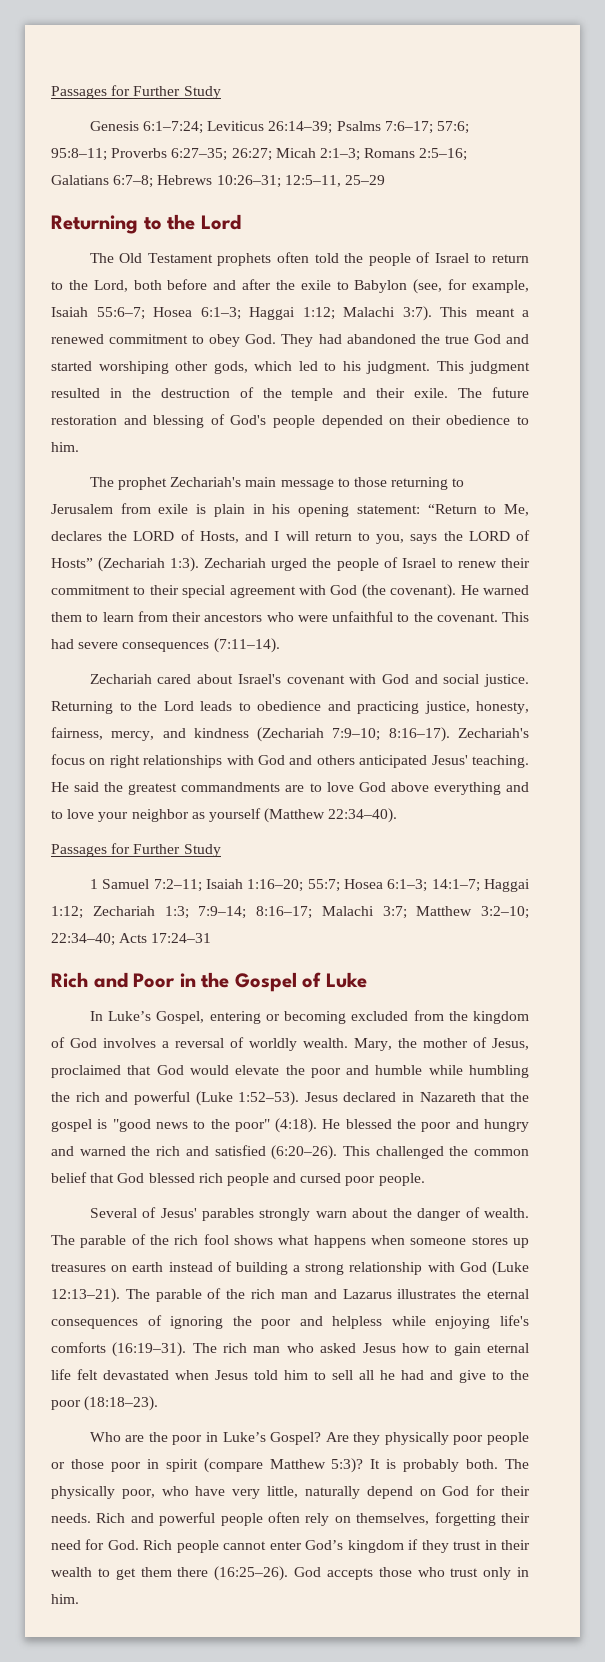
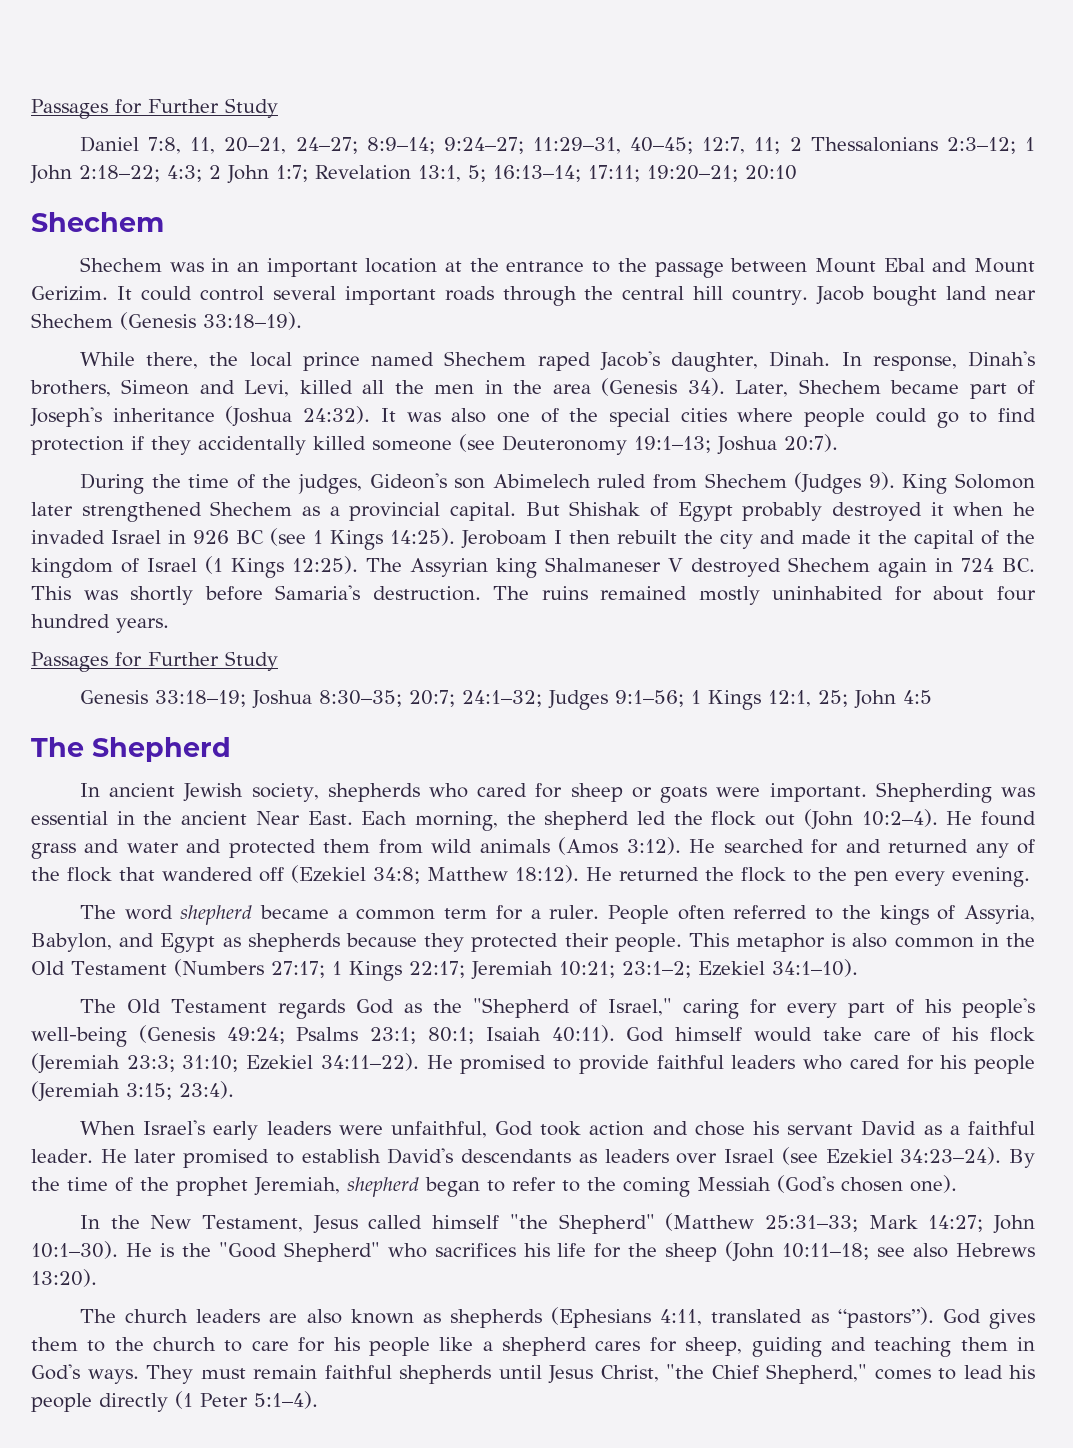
[51,85,221,99] [89,121,469,134] [51,148,468,161] [51,175,385,188] [51,214,241,234] [89,252,529,266] [51,279,529,294] [51,306,529,321] [51,334,529,347] [51,361,530,374] [51,387,529,401] [51,414,530,428] [51,442,79,452] [89,477,465,490] [51,503,529,517] [51,530,530,544] [51,557,530,572] [51,584,529,599] [51,611,529,622] [51,638,280,653] [89,674,529,687] [51,701,529,714] [51,727,529,742] [51,754,529,768] [51,782,529,795] [51,808,398,823] [51,843,221,857] [89,879,530,892] [51,906,529,919] [51,933,212,946] [51,972,367,992] [89,1010,529,1024] [51,1037,529,1051] [51,1065,529,1078] [51,1091,529,1106] [51,1118,529,1133] [51,1145,529,1160] [51,1172,425,1186] [89,1207,529,1221] [51,1234,529,1248] [51,1261,529,1276] [51,1288,529,1303] [51,1315,529,1329] [51,1342,530,1357] [51,1369,529,1383] [51,1396,159,1411] [89,1432,529,1445] [51,1458,530,1473] [51,1485,530,1499] [51,1512,530,1526] [51,1539,530,1553] [51,1566,529,1581] [51,1594,79,1604] Passages for Further Study // Genesis 6:1–7:24; Leviticus 26:14–39; Psalms 7:6–17; 57:6; 95:8–11; Proverbs 6:27–35; 26:27; Micah 2:1–3; Romans 2:5–16; Galatians 6:7–8; Hebrews 10:26–31; 12:5–11, 25–29 // Returning to the Lord // The Old Testament prophets often told the people of Israel to return to the Lord, both before and after the exile to Babylon (see, for example, Isaiah 55:6–7; Hosea 6:1–3; Haggai 1:12; Malachi 3:7). This meant a renewed commitment to obey God. They had abandoned the true God and started worshiping other gods, which led to his judgment. This judgment resulted in the destruction of the temple and their exile. The future restoration and blessing of God's people depended on their obedience to him. // The prophet Zechariah's main message to those returning to Jerusalem from exile is plain in his opening statement: “Return to Me, declares the LORD of Hosts, and I will return to you, says the LORD of Hosts” (Zechariah 1:3). Zechariah urged the people of Israel to renew their commitment to their special agreement with God (the covenant). He warned them to learn from their ancestors who were unfaithful to the covenant. This had severe consequences (7:11–14). // Zechariah cared about Israel's covenant with God and social justice. Returning to the Lord leads to obedience and practicing justice, honesty, fairness, mercy, and kindness (Zechariah 7:9–10; 8:16–17). Zechariah's focus on right relationships with God and others anticipated Jesus' teaching. He said the greatest commandments are to love God above everything and to love your neighbor as yourself (Matthew 22:34–40). // Passages for Further Study // 1 Samuel 7:2–11; Isaiah 1:16–20; 55:7; Hosea 6:1–3; 14:1–7; Haggai 1:12; Zechariah 1:3; 7:9–14; 8:16–17; Malachi 3:7; Matthew 3:2–10; 22:34–40; Acts 17:24–31 // Rich and Poor in the Gospel of Luke // In Luke’s Gospel, entering or becoming excluded from the kingdom of God involves a reversal of worldly wealth. Mary, the mother of Jesus, proclaimed that God would elevate the poor and humble while humbling the rich and powerful (Luke 1:52–53). Jesus declared in Nazareth that the gospel is "good news to the poor" (4:18). He blessed the poor and hungry and warned the rich and satisfied (6:20–26). This challenged the common belief that God blessed rich people and cursed poor people. // Several of Jesus' parables strongly warn about the danger of wealth. The parable of the rich fool shows what happens when someone stores up treasures on earth instead of building a strong relationship with God (Luke 12:13–21). The parable of the rich man and Lazarus illustrates the eternal consequences of ignoring the poor and helpless while enjoying life's comforts (16:19–31). The rich man who asked Jesus how to gain eternal life felt devastated when Jesus told him to sell all he had and give to the poor (18:18–23). // Who are the poor in Luke’s Gospel? Are they physically poor people or those poor in spirit (compare Matthew 5:3)? It is probably both. The physically poor, who have very little, naturally depend on God for their needs. Rich and powerful people often rely on themselves, forgetting their need for God. Rich people cannot enter God’s kingdom if they trust in their wealth to get them there (16:25–26). God accepts those who trust only in him. -> [31,98,278,119] [79,136,1036,154] [30,165,797,184] [31,212,164,232] [79,257,1036,278] [31,286,1037,306] [31,312,302,330] [79,351,1035,372] [30,378,1036,399] [30,406,1037,428] [31,434,838,455] [79,472,1036,494] [31,501,1035,522] [31,528,1035,550] [31,556,1035,578] [31,585,1036,605] [31,614,169,633] [31,651,278,672] [79,690,932,710] [31,737,231,762] [79,782,1035,803] [31,809,1037,831] [31,837,1036,859] [31,865,1030,887] [79,905,1035,925] [31,933,1035,953] [31,959,858,981] [79,998,1036,1019] [31,1025,1035,1047] [31,1053,1036,1074] [31,1081,235,1102] [79,1120,1036,1140] [31,1147,1035,1168] [31,1175,957,1197] [79,1213,1035,1234] [31,1241,1036,1262] [31,1269,97,1287] [79,1307,1036,1329] [31,1337,1035,1357] [31,1364,1035,1384] [31,1391,318,1412] Passages for Further Study // Daniel 7:8, 11, 20–21, 24–27; 8:9–14; 9:24–27; 11:29–31, 40–45; 12:7, 11; 2 Thessalonians 2:3–12; 1 John 2:18–22; 4:3; 2 John 1:7; Revelation 13:1, 5; 16:13–14; 17:11; 19:20–21; 20:10 // Shechem // Shechem was in an important location at the entrance to the passage between Mount Ebal and Mount Gerizim. It could control several important roads through the central hill country. Jacob bought land near Shechem (Genesis 33:18–19). // While there, the local prince named Shechem raped Jacob's daughter, Dinah. In response, Dinah's brothers, Simeon and Levi, killed all the men in the area (Genesis 34). Later, Shechem became part of Joseph's inheritance (Joshua 24:32). It was also one of the special cities where people could go to find protection if they accidentally killed someone (see Deuteronomy 19:1–13; Joshua 20:7). // During the time of the judges, Gideon's son Abimelech ruled from Shechem (Judges 9). King Solomon later strengthened Shechem as a provincial capital. But Shishak of Egypt probably destroyed it when he invaded Israel in 926 BC (see 1 Kings 14:25). Jeroboam I then rebuilt the city and made it the capital of the kingdom of Israel (1 Kings 12:25). The Assyrian king Shalmaneser V destroyed Shechem again in 724 BC. This was shortly before Samaria's destruction. The ruins remained mostly uninhabited for about four hundred years. // Passages for Further Study // Genesis 33:18–19; Joshua 8:30–35; 20:7; 24:1–32; Judges 9:1–56; 1 Kings 12:1, 25; John 4:5 // The Shepherd // In ancient Jewish society, shepherds who cared for sheep or goats were important. Shepherding was essential in the ancient Near East. Each morning, the shepherd led the flock out (John 10:2–4). He found grass and water and protected them from wild animals (Amos 3:12). He searched for and returned any of the flock that wandered off (Ezekiel 34:8; Matthew 18:12). He returned the flock to the pen every evening. // The word shepherd became a common term for a ruler. People often referred to the kings of Assyria, Babylon, and Egypt as shepherds because they protected their people. This metaphor is also common in the Old Testament (Numbers 27:17; 1 Kings 22:17; Jeremiah 10:21; 23:1–2; Ezekiel 34:1–10). // The Old Testament regards God as the "Shepherd of Israel," caring for every part of his people's well-being (Genesis 49:24; Psalms 23:1; 80:1; Isaiah 40:11). God himself would take care of his flock (Jeremiah 23:3; 31:10; Ezekiel 34:11–22). He promised to provide faithful leaders who cared for his people (Jeremiah 3:15; 23:4). // When Israel's early leaders were unfaithful, God took action and chose his servant David as a faithful leader. He later promised to establish David's descendants as leaders over Israel (see Ezekiel 34:23–24). By the time of the prophet Jeremiah, shepherd began to refer to the coming Messiah (God's chosen one). // In the New Testament, Jesus called himself "the Shepherd" (Matthew 25:31–33; Mark 14:27; John 10:1–30). He is the "Good Shepherd" who sacrifices his life for the sheep (John 10:11–18; see also Hebrews 13:20). // The church leaders are also known as shepherds (Ephesians 4:11, translated as “pastors”). God gives them to the church to care for his people like a shepherd cares for sheep, guiding and teaching them in God's ways. They must remain faithful shepherds until Jesus Christ, "the Chief Shepherd," comes to lead his people directly (1 Peter 5:1–4).

